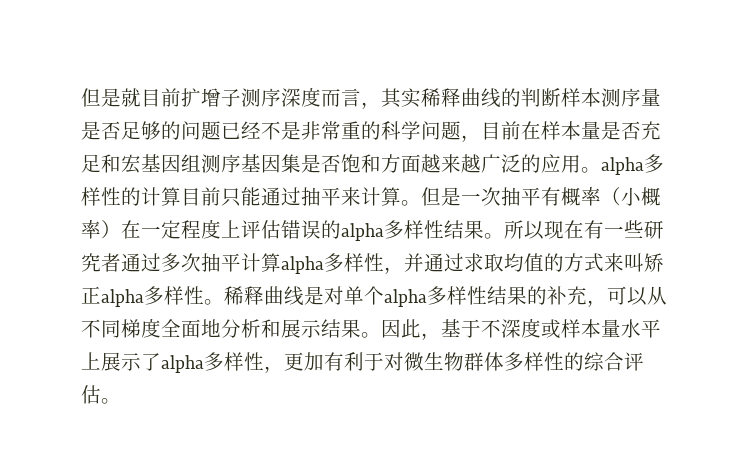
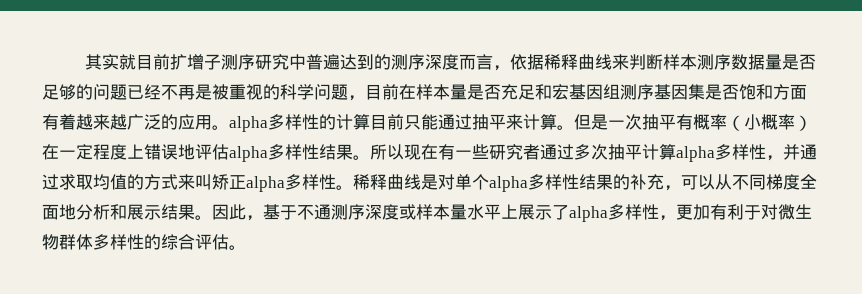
[81,88,121,107] 但是 -> [85,54,120,70] 其实
(281, 97) none -> [255,54,426,70] 研究中普遍达到的测序
[381,88,521,108] 其实稀释曲线的 -> [510,54,630,70] 依据稀释曲线来
(641, 97) none -> [731,54,766,70] 数据
[281,121,361,140] 是非常重 -> [178,84,263,100] 再是被重视
(421, 163) none -> [42,114,76,130] 有着
[241,220,341,239] 评估错误的 -> [144,144,229,160] 错误地评估
(501, 328) none -> [314,204,365,220] 通测序

